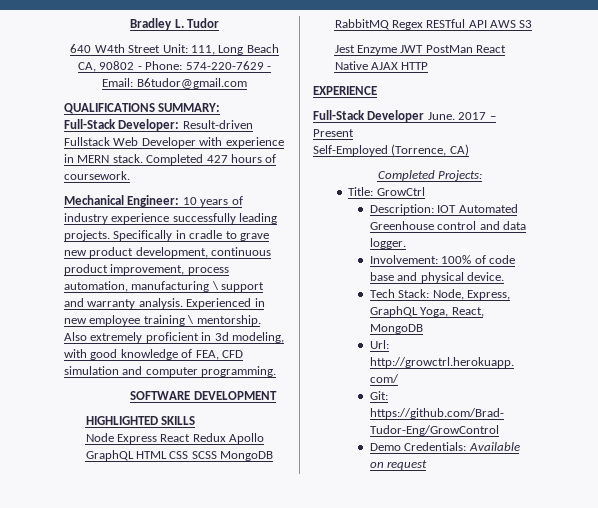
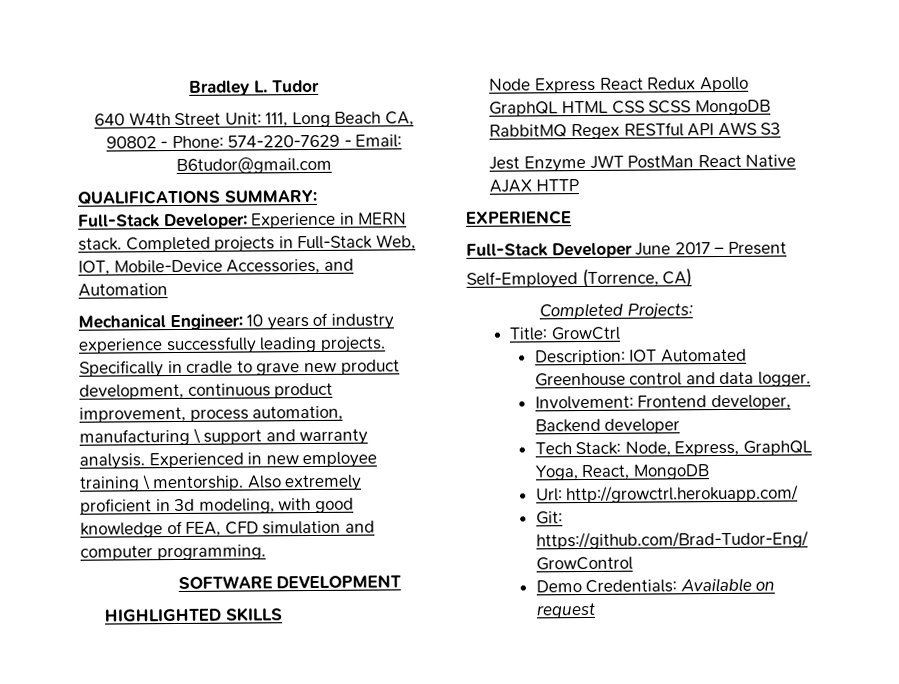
[182,120,253,129] [64,137,284,148] [64,154,277,165] [64,171,130,180] Result-driven Fullstack Web Developer with experience in MERN stack. Completed 427 hours of coursework. -> [251,212,408,229] [78,234,416,253] [78,258,354,276] [78,283,168,297] Experience in MERN stack. Completed projects in Full-Stack Web, IOT, Mobile-Device Accessories, and Automation
[427,112,455,120] June. -> [635,242,672,256] June
[441,255,515,264] [369,272,504,283] 100% of code base and physical device. -> [637,394,791,411] [534,418,681,434] Frontend developer, Backend developer

